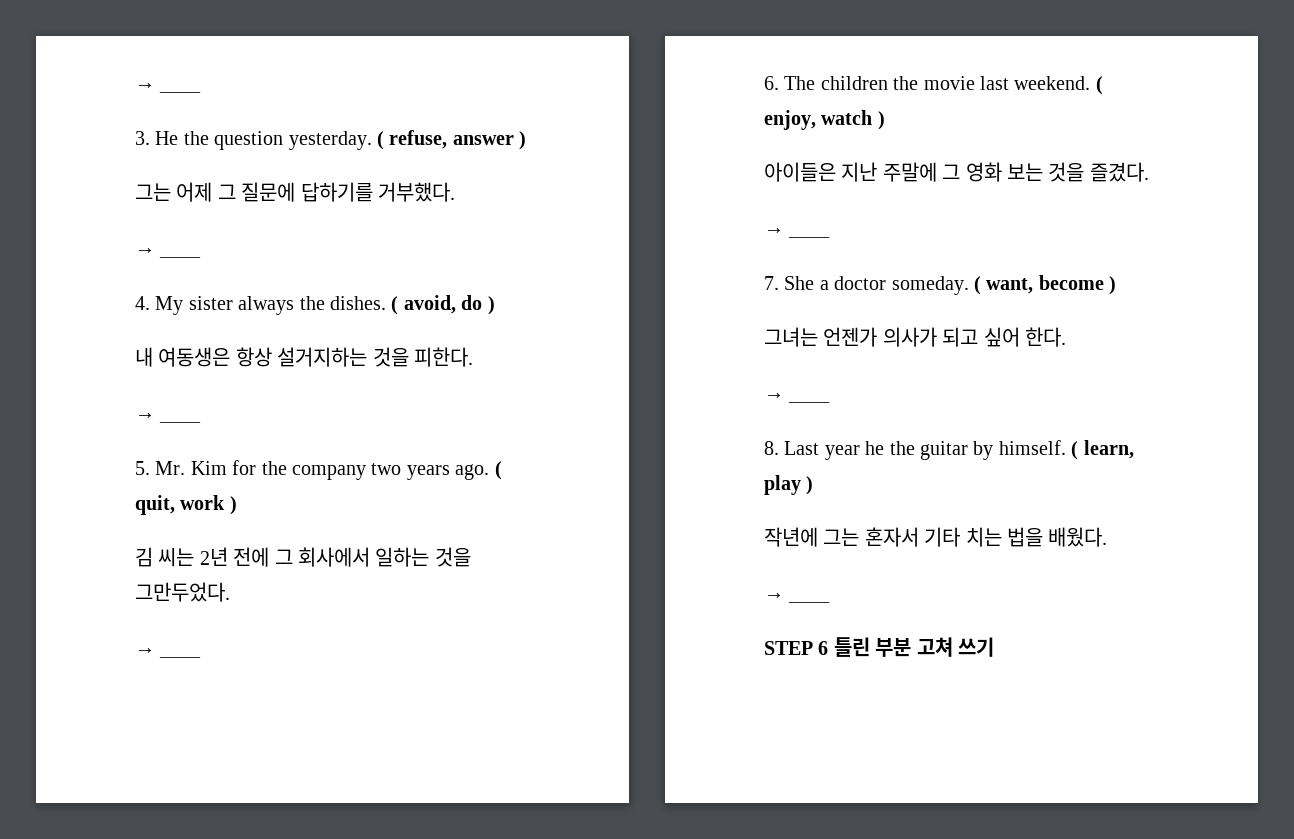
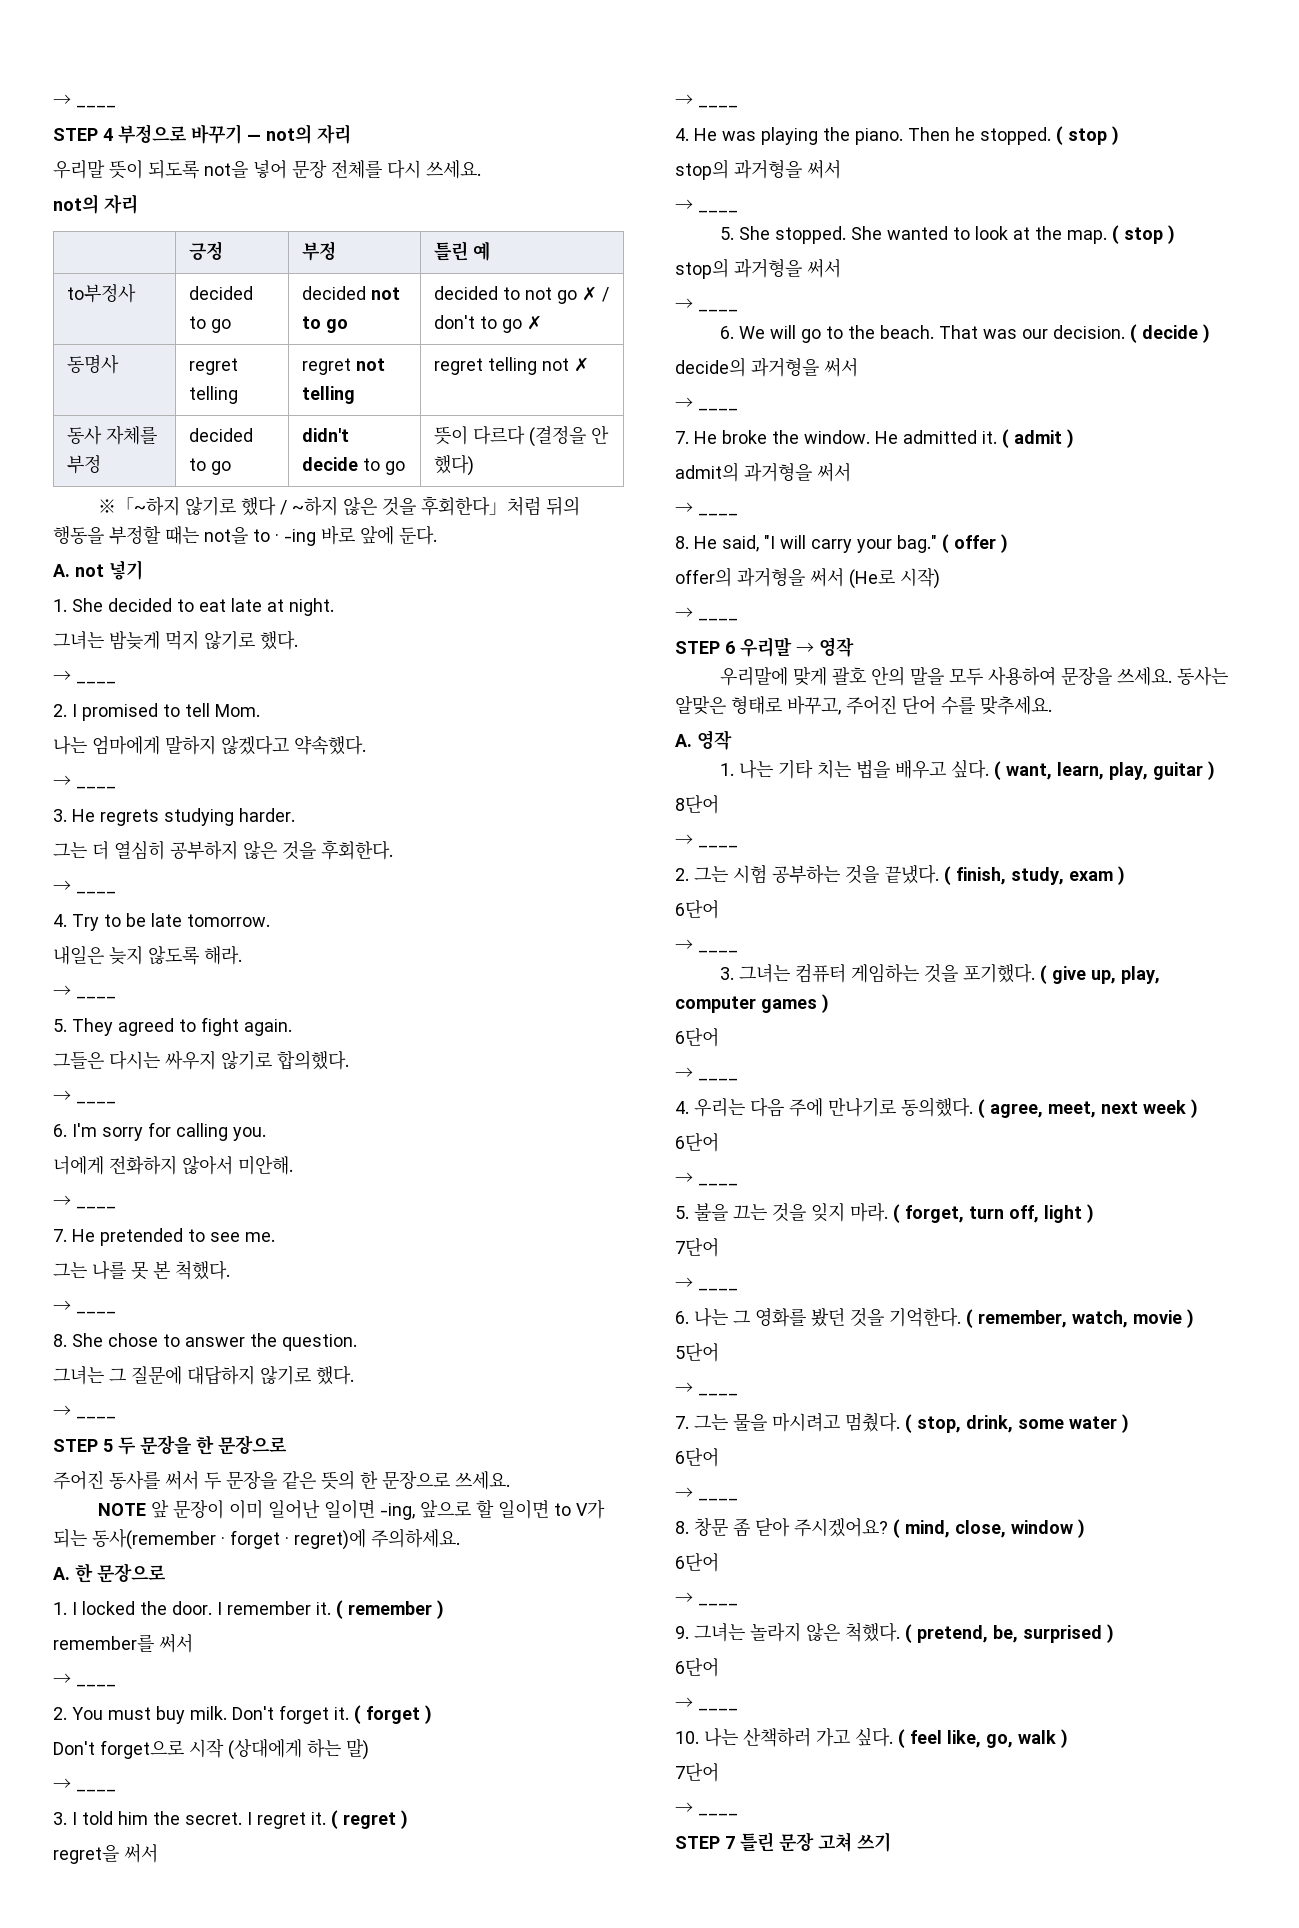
[135,82,155,90] [159,90,202,93] [135,130,527,150] [135,182,455,202] [135,247,155,255] [159,255,202,258] [135,295,495,315] [135,347,473,367] [135,412,155,420] [159,420,202,423] [135,460,502,480] [135,495,237,515] [135,547,471,567] [135,582,230,602] [135,647,155,655] [159,655,202,658] [764,76,1103,95] [764,110,885,130] [764,162,1149,182] [764,227,784,235] [788,235,831,238] [764,275,1117,295] [764,327,1066,347] [764,392,784,400] [788,400,831,403] [764,440,1134,460] [764,475,814,495] [764,527,1108,547] [764,592,784,600] [788,600,831,603] [764,637,912,657] → ____ // 3. He the question yesterday. ( refuse, answer ) // 그는 어제 그 질문에 답하기를 거부했다. // → ____ // 4. My sister always the dishes. ( avoid, do ) // 내 여동생은 항상 설거지하는 것을 피한다. // → ____ // 5. Mr. Kim for the company two years ago. ( quit, work ) // 김 씨는 2년 전에 그 회사에서 일하는 것을 그만두었다. // → ____ // 6. The children the movie last weekend. ( enjoy, watch ) // 아이들은 지난 주말에 그 영화 보는 것을 즐겼다. // → ____ // 7. She a doctor someday. ( want, become ) // 그녀는 언젠가 의사가 되고 싶어 한다. // → ____ // 8. Last year he the guitar by himself. ( learn, play ) // 작년에 그는 혼자서 기타 치는 법을 배웠다. // → ____ // STEP 6 틀린 부분 -> [53,94,116,108] [53,124,351,144] [53,159,481,179] [53,194,138,214] [189,241,224,260] [302,241,337,261] [434,241,491,261] [67,284,137,303] [189,286,254,300] [189,316,232,333] [302,286,401,300] [302,316,349,333] [434,286,610,304] [434,315,543,333] [67,354,120,374] [189,358,239,375] [189,386,239,404] [302,358,386,375] [302,386,356,404] [434,357,590,375] [67,425,158,445] [67,455,102,474] [189,428,254,442] [189,458,232,475] [302,428,350,442] [302,457,406,475] [434,425,610,447] [434,454,475,476] [98,496,581,516] [53,525,437,546] [53,560,143,580] [53,598,334,616] [53,630,298,650] [53,670,116,684] [53,703,260,721] [53,735,366,755] [53,775,116,789] [53,808,295,826] [53,840,393,860] [53,880,116,894] [53,913,270,931] [53,945,242,965] [53,985,116,999] [53,1017,292,1036] [53,1050,349,1070] [53,1090,116,1104] [53,1122,266,1141] [53,1155,293,1175] [53,1195,116,1209] [53,1228,275,1246] [53,1260,230,1280] [53,1300,116,1314] [53,1333,357,1351] [53,1365,354,1385] [53,1405,116,1419] [53,1435,287,1455] [53,1470,510,1490] [98,1500,606,1520] [53,1528,460,1550] [53,1563,166,1583] [53,1600,444,1619] [53,1634,193,1653] [53,1673,116,1687] [53,1705,432,1724] [53,1739,369,1760] [53,1778,116,1792] [53,1810,408,1829] [53,1844,158,1864] [675,94,738,108] [675,126,1119,145] [675,159,841,180] [675,199,738,213] [720,225,1176,244] [675,258,841,279] [675,298,738,312] [720,324,1211,343] [675,357,858,377] [675,397,738,411] [675,429,1074,448] [675,462,851,482] [675,502,738,516] [675,534,1008,553] [675,567,940,589] [675,607,738,621] [675,637,854,657] [720,666,1229,686] [675,695,1052,715] [675,730,732,750] [720,759,1216,780] [675,795,719,814] [675,834,738,848] [675,864,1125,885] [675,900,719,919] [675,939,738,953] [720,963,1161,984] [675,994,829,1013] [675,1028,719,1047] [675,1067,738,1081] [675,1097,1198,1118] [675,1133,719,1152] [675,1172,738,1186] [675,1202,1094,1223] [675,1238,719,1257] [675,1277,738,1291] [675,1307,1194,1328] [675,1343,719,1362] [675,1382,738,1396] [675,1412,1129,1433] [675,1448,719,1467] [675,1487,738,1501] [675,1517,1085,1538] [675,1553,719,1572] [675,1592,738,1606] [675,1622,1114,1643] [675,1658,719,1677] [675,1697,738,1711] [675,1727,1068,1748] [675,1763,719,1782] [675,1802,738,1816] [675,1832,814,1852] → ____ // STEP 4 부정으로 바꾸기 — not의 자리 // 우리말 뜻이 되도록 not을 넣어 문장 전체를 다시 쓰세요. // not의 자리 // | 긍정 | 부정 | 틀린 예 // to부정사 | decided to go | decided not to go | decided to not go ✗ / don't to go ✗ // 동명사 | regret telling | regret not telling | regret telling not ✗ // 동사 자체를 부정 | decided to go | didn't decide to go | 뜻이 다르다 (결정을 안 했다) // ※「~하지 않기로 했다 / ~하지 않은 것을 후회한다」처럼 뒤의 행동을 부정할 때는 not을 to · -ing 바로 앞에 둔다. // A. not 넣기 // 1. She decided to eat late at night. // 그녀는 밤늦게 먹지 않기로 했다. // → ____ // 2. I promised to tell Mom. // 나는 엄마에게 말하지 않겠다고 약속했다. // → ____ // 3. He regrets studying harder. // 그는 더 열심히 공부하지 않은 것을 후회한다. // → ____ // 4. Try to be late tomorrow. // 내일은 늦지 않도록 해라. // → ____ // 5. They agreed to fight again. // 그들은 다시는 싸우지 않기로 합의했다. // → ____ // 6. I'm sorry for calling you. // 너에게 전화하지 않아서 미안해. // → ____ // 7. He pretended to see me. // 그는 나를 못 본 척했다. // → ____ // 8. She chose to answer the question. // 그녀는 그 질문에 대답하지 않기로 했다. // → ____ // STEP 5 두 문장을 한 문장으로 // 주어진 동사를 써서 두 문장을 같은 뜻의 한 문장으로 쓰세요. // NOTE 앞 문장이 이미 일어난 일이면 -ing, 앞으로 할 일이면 to V가 되는 동사(remember · forget · regret)에 주의하세요. // A. 한 문장으로 // 1. I locked the door. I remember it. ( remember ) // remember를 써서 // → ____ // 2. You must buy milk. Don't forget it. ( forget ) // Don't forget으로 시작 (상대에게 하는 말) // → ____ // 3. I told him the secret. I regret it. ( regret ) // regret을 써서 // → ____ // 4. He was playing the piano. Then he stopped. ( stop ) // stop의 과거형을 써서 // → ____ // 5. She stopped. She wanted to look at the map. ( stop ) // stop의 과거형을 써서 // → ____ // 6. We will go to the beach. That was our decision. ( decide ) // decide의 과거형을 써서 // → ____ // 7. He broke the window. He admitted it. ( admit ) // admit의 과거형을 써서 // → ____ // 8. He said, "I will carry your bag." ( offer ) // offer의 과거형을 써서 (He로 시작) // → ____ // STEP 6 우리말 → 영작 // 우리말에 맞게 괄호 안의 말을 모두 사용하여 문장을 쓰세요. 동사는 알맞은 형태로 바꾸고, 주어진 단어 수를 맞추세요. // A. 영작 // 1. 나는 기타 치는 법을 배우고 싶다. ( want, learn, play, guitar ) // 8단어 // → ____ // 2. 그는 시험 공부하는 것을 끝냈다. ( finish, study, exam ) // 6단어 // → ____ // 3. 그녀는 컴퓨터 게임하는 것을 포기했다. ( give up, play, computer games ) // 6단어 // → ____ // 4. 우리는 다음 주에 만나기로 동의했다. ( agree, meet, next week ) // 6단어 // → ____ // 5. 불을 끄는 것을 잊지 마라. ( forget, turn off, light ) // 7단어 // → ____ // 6. 나는 그 영화를 봤던 것을 기억한다. ( remember, watch, movie ) // 5단어 // → ____ // 7. 그는 물을 마시려고 멈췄다. ( stop, drink, some water ) // 6단어 // → ____ // 8. 창문 좀 닫아 주시겠어요? ( mind, close, window ) // 6단어 // → ____ // 9. 그녀는 놀라지 않은 척했다. ( pretend, be, surprised ) // 6단어 // → ____ // 10. 나는 산책하러 가고 싶다. ( feel like, go, walk ) // 7단어 // → ____ // STEP 7 틀린 문장

